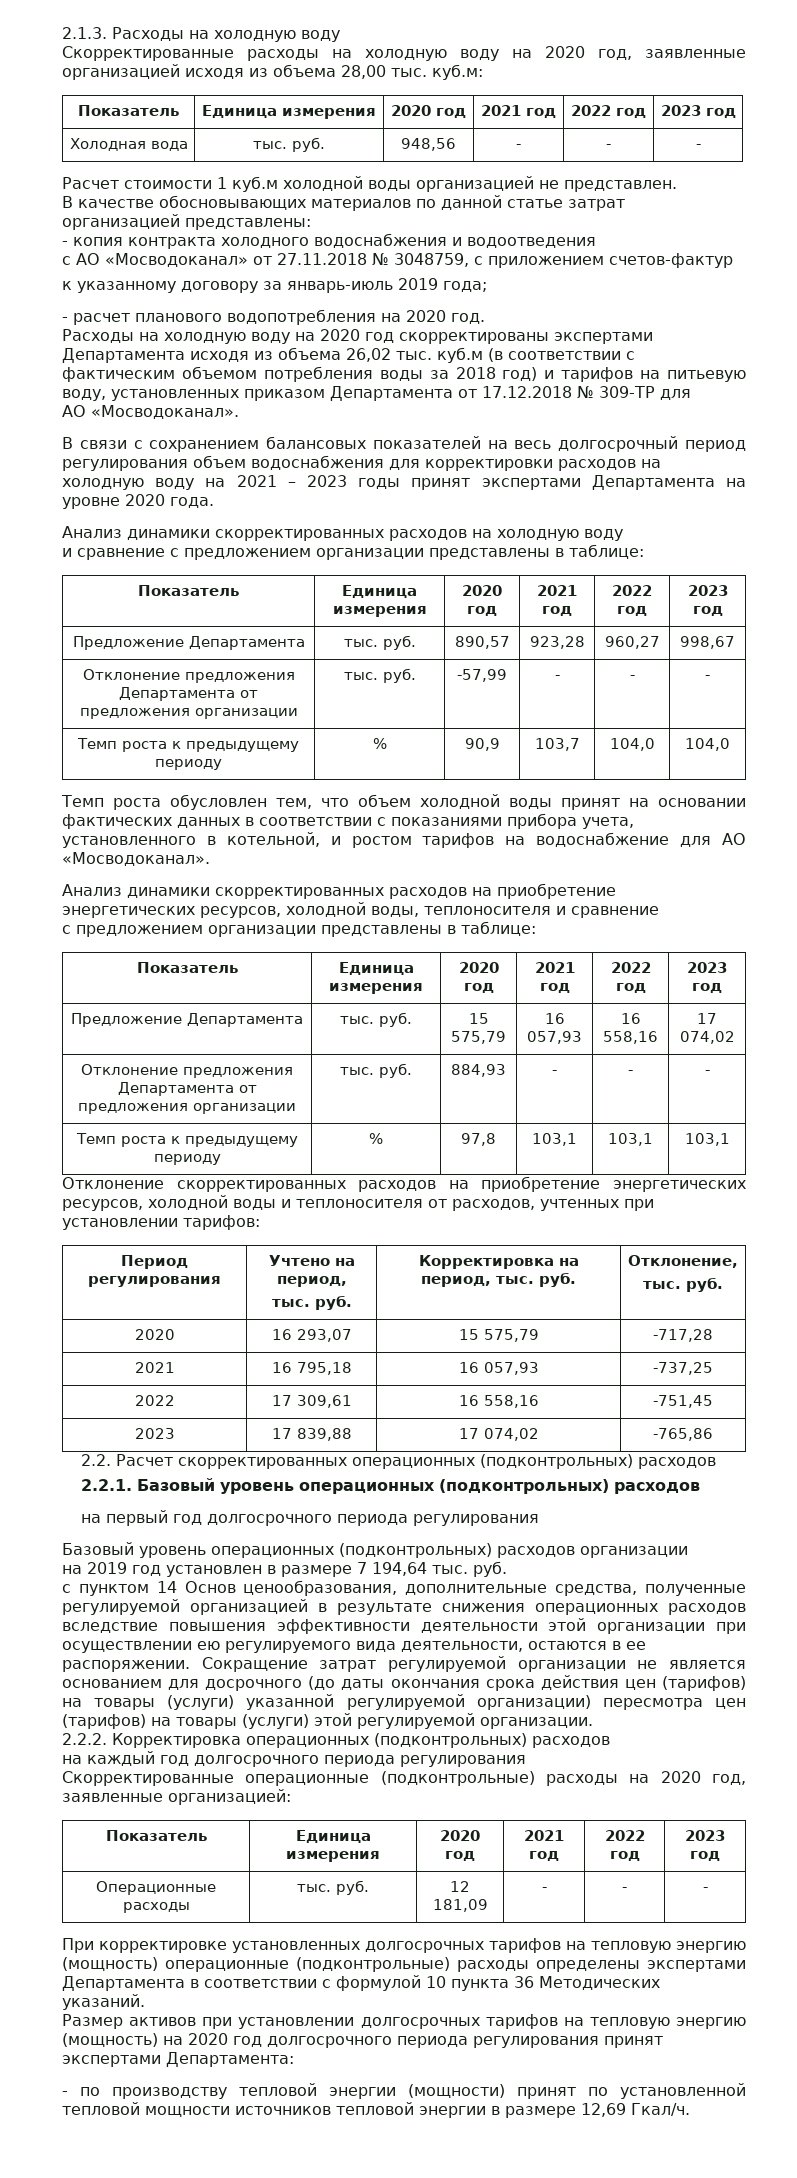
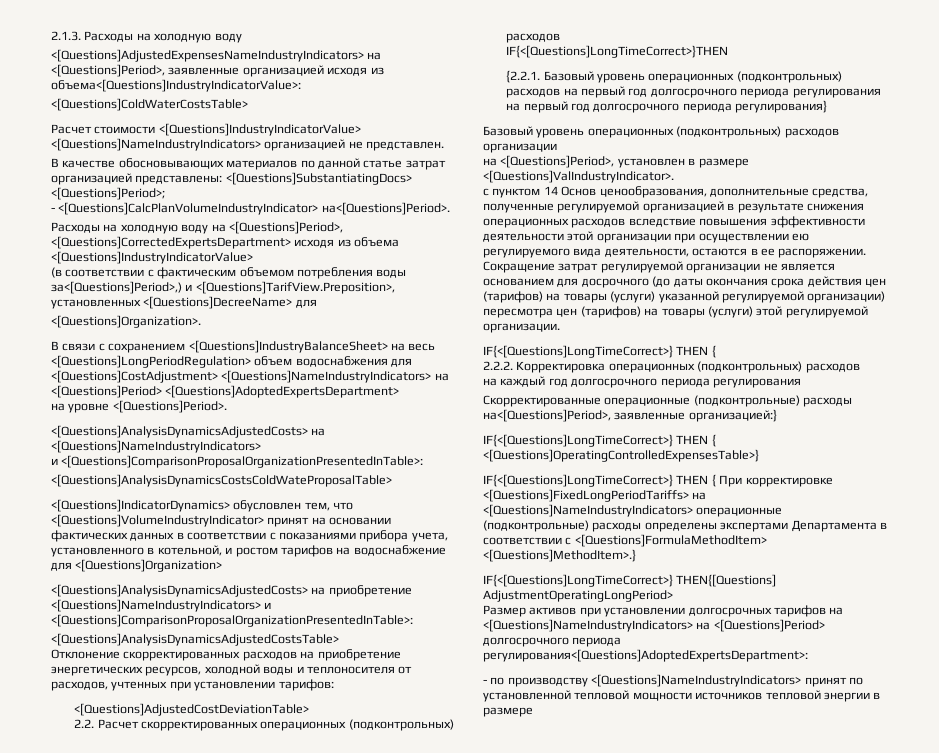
[62,46,746,61] [62,64,483,80] [78,105,179,116] [202,105,376,119] [391,105,466,118] [481,105,556,118] [571,105,646,118] [660,105,736,118] [69,138,188,151] [253,137,325,152] [401,138,456,151] [516,144,521,149] [606,144,611,149] [695,144,701,149] [62,176,411,192] Скорректированные расходы на холодную воду на 2020 год, заявленные организацией исходя из объема 28,00 тыс. куб.м: // Показатель | Единица измерения | 2020 год | 2021 год | 2022 год | 2023 год // Холодная вода | тыс. руб. | 948,56 | - | - | - // Расчет стоимости 1 куб.м холодной воды -> [51,49,382,62] [51,64,384,77] [51,79,301,92] [51,98,248,111] [51,123,361,136] [51,138,261,151] <[Questions]AdjustedExpensesNameIndustryIndicators> на <[Questions]Period>, заявленные организацией исходя из объема<[Questions]IndustryIndicatorValue>: // <[Questions]ColdWaterCostsTable> // Расчет стоимости <[Questions]IndustryIndicatorValue> <[Questions]NameIndustryIndicators>
[62,233,596,249] [62,253,733,268] [62,278,487,293] [62,309,485,325] // - копия контракта холодного водоснабжения и водоотведения // с АО «Мосводоканал» от 27.11.2018 № 3048759, с приложением счетов-фактур // к указанному договору за январь-июль 2019 года; // - расчет планового водопотребления на 2020 год. -> [225,172,412,185] [51,187,165,200] [51,202,450,215] <[Questions]SubstantiatingDocs> <[Questions]Period>; // - <[Questions]СalcPlanVolumeIndustryIndicator> на<[Questions]Period>.
[320,329,653,344] [62,347,483,363] 2020 год скорректированы экспертами Департамента исходя из объема 26,02 тыс. куб.м -> [228,221,343,234] [51,236,400,249] [51,251,253,264] <[Questions]Period>, <[Questions]CorrectedExpertsDepartment> исходя из объема <[Questions]IndustryIndicatorValue> //
[429,367,746,382] [62,386,655,401] за 2018 год) и тарифов на питьевую воду, установленных приказом Департамента от 17.12.2018 № 309-ТР -> [51,281,395,294] [51,296,293,309] за<[Questions]Period>,) и <[Questions]TarifView.Preposition>, установленных <[Questions]DecreeName>
[62,405,239,419] АО «Мосводоканал». -> [51,315,201,328] <[Questions]Organization>.
[266,436,746,452] [62,455,661,471] [62,475,746,490] [62,494,214,509] [62,526,623,541] [62,544,644,560] [138,585,239,596] [342,585,417,598] [332,606,427,617] [462,585,502,596] [467,606,497,616] [537,585,577,596] [542,606,572,616] [612,585,652,596] [617,606,647,616] [687,585,728,596] [692,606,723,616] [72,636,305,650] [343,635,416,650] [454,636,510,649] [529,636,585,649] [604,636,660,649] [680,636,735,649] [82,669,295,683] [119,687,258,701] [79,708,298,719] [343,668,416,683] [457,669,507,682] [554,675,560,680] [629,675,635,680] [705,675,710,680] [77,738,299,752] [155,759,222,770] [372,738,387,749] [464,738,500,751] [534,738,580,751] [609,738,655,751] [685,738,730,751] [61,794,552,810] балансовых показателей на весь долгосрочный период регулирования объем водоснабжения для корректировки расходов на холодную воду на 2021 – 2023 годы принят экспертами Департамента на уровне 2020 года. // Анализ динамики скорректированных расходов на холодную воду // и сравнение с предложением организации представлены в таблице: // Показатель | Единица измерения | 2020 год | 2021 год | 2022 год | 2023 год // Предложение Департамента | тыс. руб. | 890,57 | 923,28 | 960,27 | 998,67 // Отклонение предложения Департамента от предложения организации | тыс. руб. | -57,99 | - | - | - // Темп роста к предыдущему периоду | % | 90,9 | 103,7 | 104,0 | 104,0 // Темп роста обусловлен тем, что объем холодной воды -> [188,340,436,353] [51,355,413,368] [51,370,449,383] [51,385,400,398] [51,400,227,413] [51,425,326,438] [51,440,261,453] [51,455,424,468] [51,474,392,487] [51,499,354,512] [51,514,264,527] <[Questions]IndustryBalanceSheet> на весь <[Questions]LongPeriodRegulation> объем водоснабжения для <[Questions]СostAdjustment> <[Questions]NameIndustryIndicators> на <[Questions]Period> <[Questions]AdoptedExpertsDepartment> // на уровне <[Questions]Period>. // <[Questions]AnalysisDynamicsAdjustedCosts> на <[Questions]NameIndustryIndicators> // и <[Questions]ComparisonProposalOrganizationPresentedInTable>: // <[Questions]AnalysisDynamicsCostsColdWateProposalTable> // <[Questions]IndicatorDynamics> обусловлен тем, что <[Questions]VolumeIndustryIndicator>
[722,833,747,845] [62,852,210,866] [62,883,616,899] [62,902,659,918] [62,921,536,937] [136,962,238,973] [338,962,414,975] [329,983,423,994] [458,962,499,973] [463,983,494,993] [534,962,575,973] [539,983,570,993] [610,962,651,973] [615,983,646,993] [687,962,727,973] [692,983,722,993] [71,1013,303,1027] [340,1012,412,1027] [468,1013,489,1024] [451,1031,506,1044] [544,1013,565,1024] [527,1031,582,1044] [620,1013,641,1024] [603,1031,658,1044] [697,1013,717,1024] [679,1031,735,1044] [81,1064,293,1078] [117,1082,257,1096] [78,1103,296,1114] [340,1063,412,1078] [451,1064,506,1077] [552,1070,557,1075] [628,1070,633,1075] [704,1070,710,1075] [75,1133,298,1147] [153,1154,221,1165] [369,1133,383,1144] [461,1133,496,1146] [532,1133,577,1146] [608,1133,653,1146] [684,1133,730,1146] АО «Мосводоканал». // Анализ динамики скорректированных расходов на приобретение энергетических ресурсов, холодной воды, теплоносителя и сравнение // с предложением организации представлены в таблице: // Показатель | Единица измерения | 2020 год | 2021 год | 2022 год | 2023 год // Предложение Департамента | тыс. руб. | 15 575,79 | 16 057,93 | 16 558,16 | 17 074,02 // Отклонение предложения Департамента от предложения организации | тыс. руб. | 884,93 | - | - | - // Темп роста к предыдущему периоду | % | 97,8 | 103,1 | 103,1 | 103,1 -> [75,559,223,572] [51,584,412,597] [51,599,272,612] [51,614,413,627] [51,633,339,646] <[Questions]Organization> // <[Questions]AnalysisDynamicsAdjustedCosts> на приобретение <[Questions]NameIndustryIndicators> и <[Questions]ComparisonProposalOrganizationPresentedInTable>: // <[Questions]AnalysisDynamicsAdjustedCostsTable>
[121,1255,188,1269] [88,1276,221,1287] [268,1255,355,1266] [276,1276,347,1287] [271,1295,352,1310] [418,1255,579,1269] [421,1272,576,1287] [628,1255,738,1268] [643,1277,723,1292] [134,1329,175,1340] [271,1329,352,1342] [458,1329,539,1342] [653,1329,713,1342] [134,1362,175,1373] [271,1362,352,1375] [458,1362,539,1375] [653,1362,713,1375] [134,1395,175,1406] [271,1395,352,1408] [458,1395,539,1408] [653,1395,713,1408] [134,1428,175,1439] [271,1428,352,1441] [458,1428,539,1441] [653,1428,713,1441] // Период регулирования | Учтено на период, // тыс. руб. | Корректировка на период, тыс. руб. | Отклонение, // тыс. руб. // 2020 | 16 293,07 | 15 575,79 | -717,28 // 2021 | 16 795,18 | 16 057,93 | -737,25 // 2022 | 17 309,61 | 16 558,16 | -751,45 // 2023 | 17 839,88 | 17 074,02 | -765,86 -> [74,703,310,716] // <[Questions]AdjustedCostDeviationTable>
[80,1478,700,1494] 2.2.1. Базовый уровень операционных (подконтрольных) расходов // -> [506,45,729,58] [506,70,842,83] [506,88,561,98] IF{<[Questions]LongTimeCorrect>}THEN // {2.2.1. Базовый уровень операционных (подконтрольных) расходов
(539, 1520) none -> [506,100,828,113] на первый год долгосрочного периода регулирования}
[87,1562,161,1576] 2019 год -> [500,155,615,168] <[Questions]Period>,
[357,1561,507,1577] 7 194,64 тыс. руб. -> [483,170,674,183] <[Questions]ValIndustryIndicator>.
(593, 1723) none -> [483,345,716,358] // IF{<[Questions]LongTimeCorrect>} THEN {
[629,1771,747,1785] [62,1789,291,1805] [105,1830,207,1841] [295,1830,371,1843] [286,1851,380,1862] [440,1830,480,1841] [445,1851,475,1861] [524,1830,564,1841] [529,1851,559,1861] [604,1830,645,1841] [609,1851,640,1861] [685,1830,725,1841] [690,1851,720,1861] [96,1881,216,1895] [122,1902,190,1913] [297,1880,369,1895] [450,1881,470,1892] [432,1899,488,1912] [541,1887,547,1892] [622,1887,627,1892] [702,1887,708,1892] [62,1938,746,1953] [62,1957,158,1971] на 2020 год, заявленные организацией: // Показатель | Единица измерения | 2020 год | 2021 год | 2022 год | 2023 год // Операционные расходы | тыс. руб. | 12 181,09 | - | - | - // При корректировке установленных долгосрочных тарифов на тепловую энергию (мощность) -> [483,409,777,422] [483,434,716,447] [483,449,759,462] [483,474,833,487] [483,489,707,502] [483,504,693,517] на<[Questions]Period>, заявленные организацией:} // IF{<[Questions]LongTimeCorrect>} THEN { <[Questions]OperatingControlledExpensesTable>} // IF{<[Questions]LongTimeCorrect>} THEN { При корректировке <[Questions]FixedLongPeriodTariffs> на <[Questions]NameIndustryIndicators>
[336,1975,660,1991] [62,1994,145,2010] формулой 10 пункта 36 Методических указаний. -> [574,534,767,547] [483,549,636,562] [483,574,777,587] [483,590,673,602] <[Questions]FormulaMethodItem> <[Questions]MethodItem>.} // IF{<[Questions]LongTimeCorrect>} THEN{[Questions] AdjustmentOperatingLongPeriod>
[589,2017,746,2029] [62,2033,663,2048] [62,2052,294,2067] тепловую энергию (мощность) на 2020 год долгосрочного периода регулирования принят экспертами Департамента: -> [483,619,825,632] [483,637,622,647] [483,649,808,662] <[Questions]NameIndustryIndicators> на <[Questions]Period> долгосрочного периода регулирования<[Questions]AdoptedExpertsDepartment>:
[239,2083,505,2099] тепловой энергии (мощности) -> [591,674,802,687] <[Questions]NameIndustryIndicators>
[581,2103,690,2117] 12,69 Гкал/ч. -> (533, 712) none

